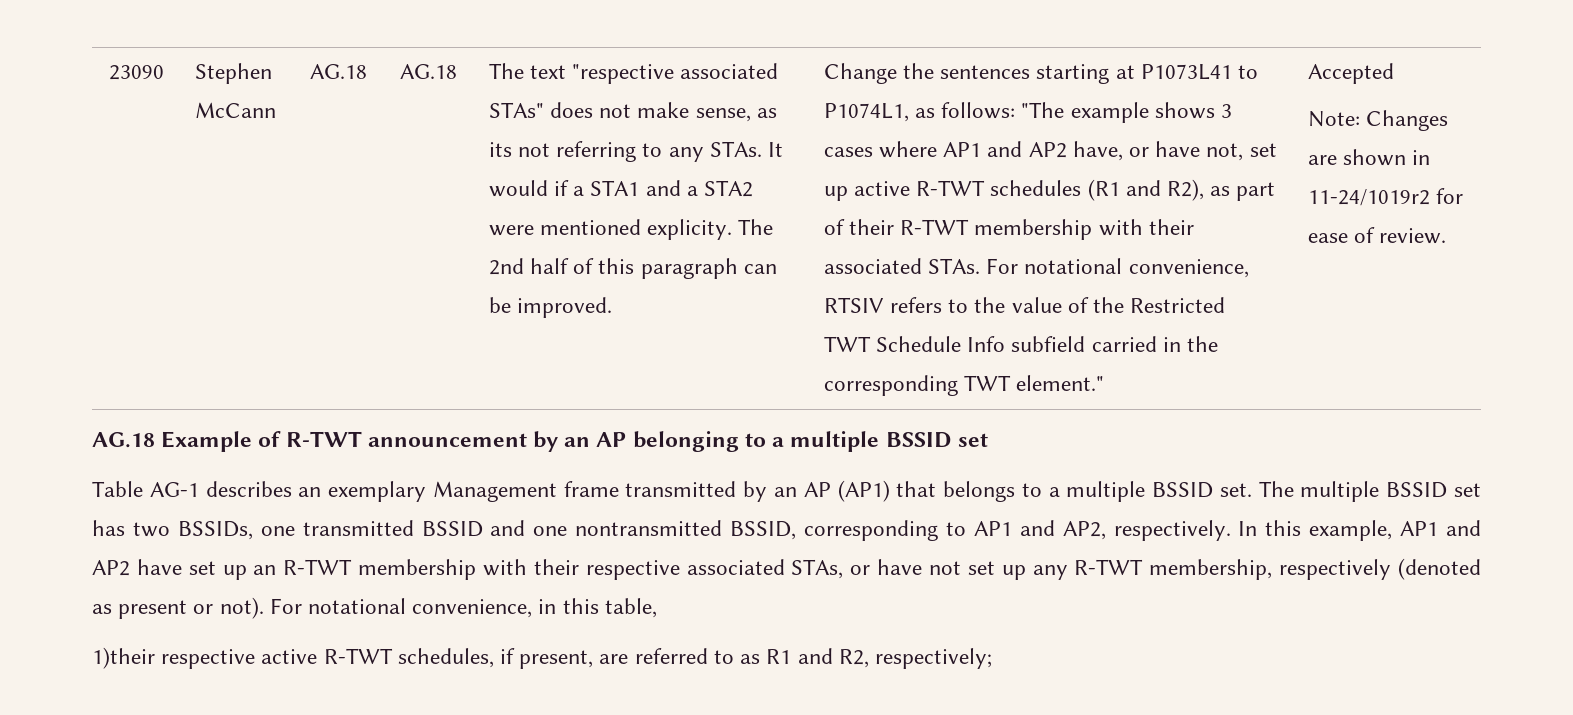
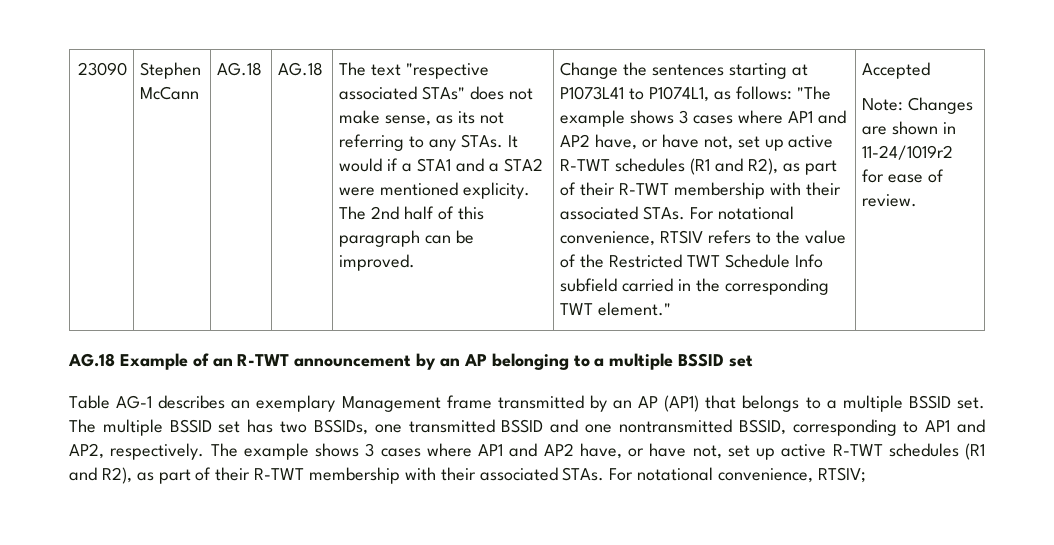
(282, 439) none -> [212,358,233,367] an
[1238,520,1482,541] [92,558,1482,580] [92,597,657,619] [92,647,992,669] In this example, AP1 and AP2 have set up an R-TWT membership with their respective associated STAs, or have not set up any R-TWT membership, respectively (denoted as present or not). For notational convenience, in this table, // 1)their respective active R-TWT schedules, if present, are referred to as R1 and R2, respectively; -> [210,443,985,460] [69,467,866,484] The example shows 3 cases where AP1 and AP2 have, or have not, set up active R-TWT schedules (R1 and R2), as part of their R-TWT membership with their associated STAs. For notational convenience, RTSIV;

